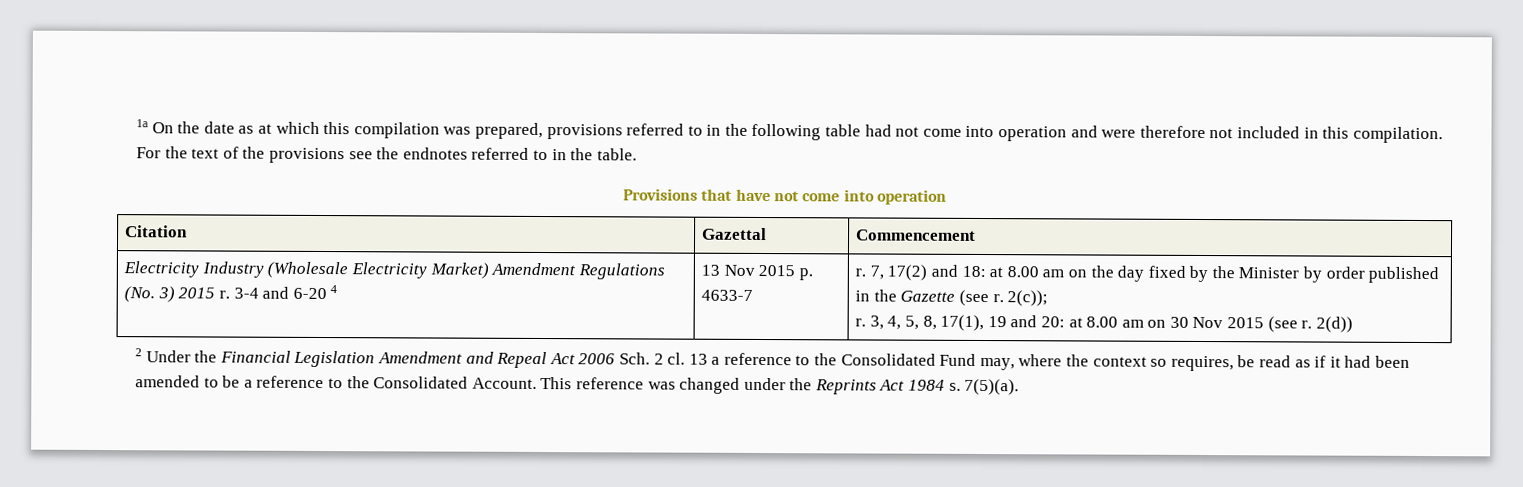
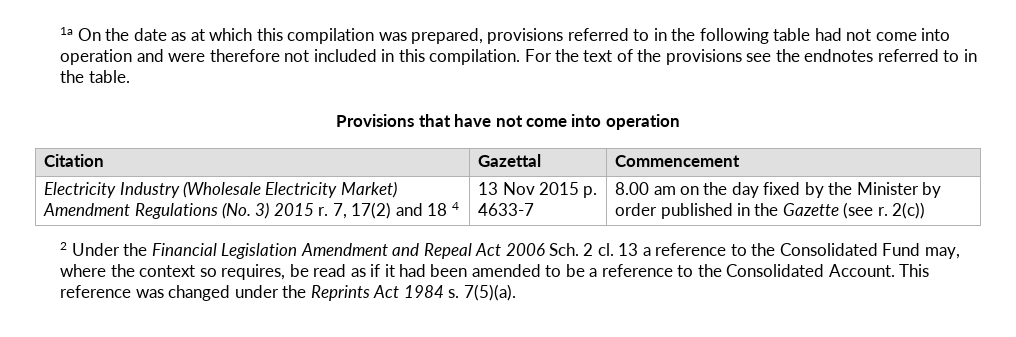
[233,286,327,300] 3-4 and 6-20 -> [332,202,448,219] 7, 17(2) and 18
[855,264,1004,281] r. 7, 17(2) and 18: at -> (535, 209) none
[1007,290,1049,307] [855,314,1353,333] 2(c)); // r. 3, 4, 5, 8, 17(1), 19 and 20: at 8.00 am on 30 Nov 2015 (see r. 2(d)) -> [892,202,926,219] 2(c))

